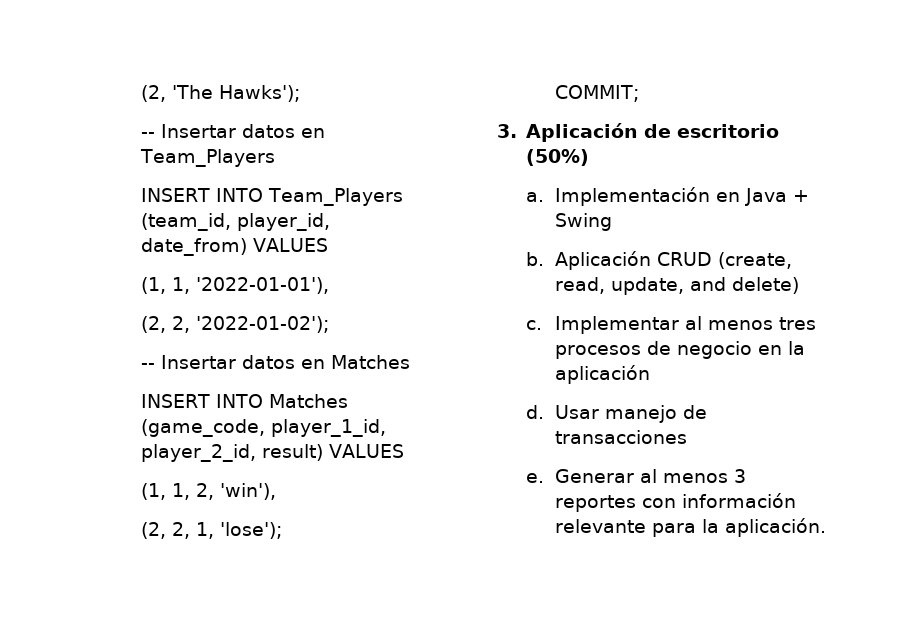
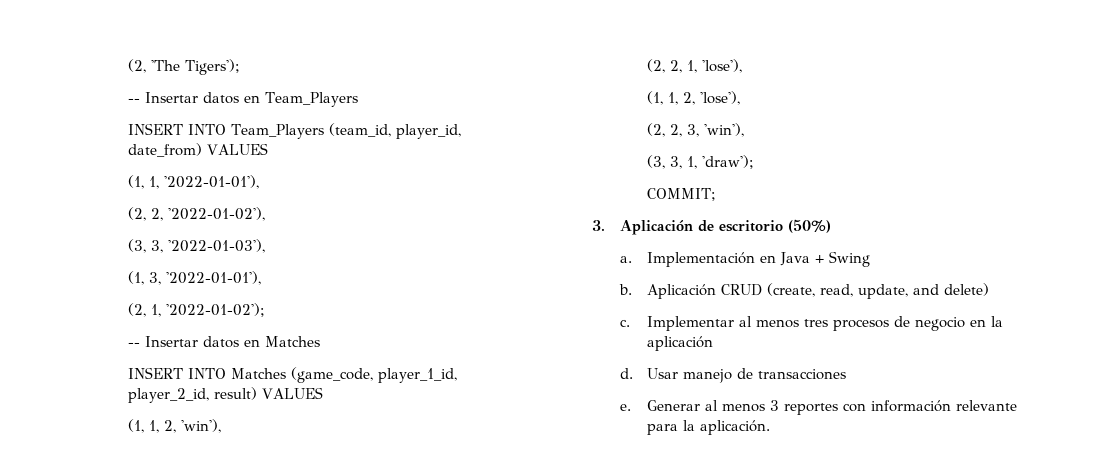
[218,85,300,102] Hawks'); -> [185,59,241,75] Tigers');
(190, 324) none -> [168,207,266,221] [128,239,266,253] [128,271,262,285] [128,303,162,317] '2022-01-02'), // (3, 3, '2022-01-03'), // (1, 3, '2022-01-01'), // (2, 1,
[219,522,282,539] 'lose'); -> [702,59,743,73] [647,91,741,105] [647,123,745,137] [647,155,755,169] 'lose'), // (1, 1, 2, 'lose'), // (2, 2, 3, 'win'), // (3, 3, 1, 'draw');

